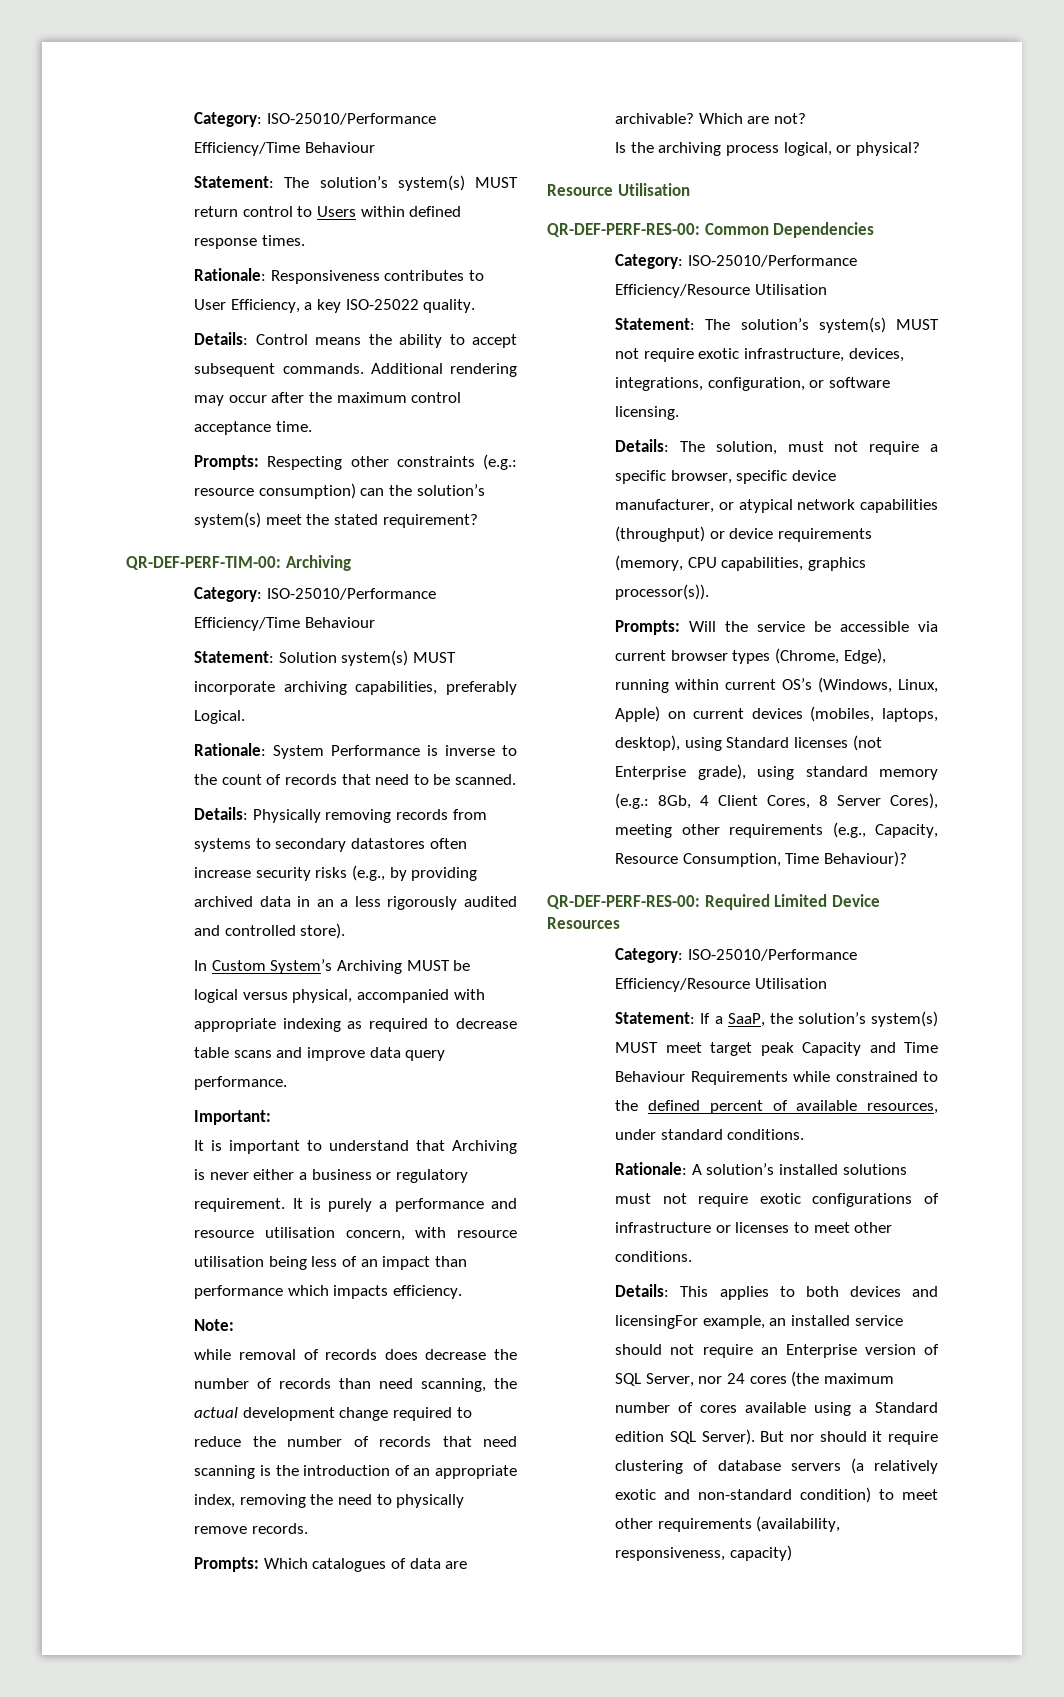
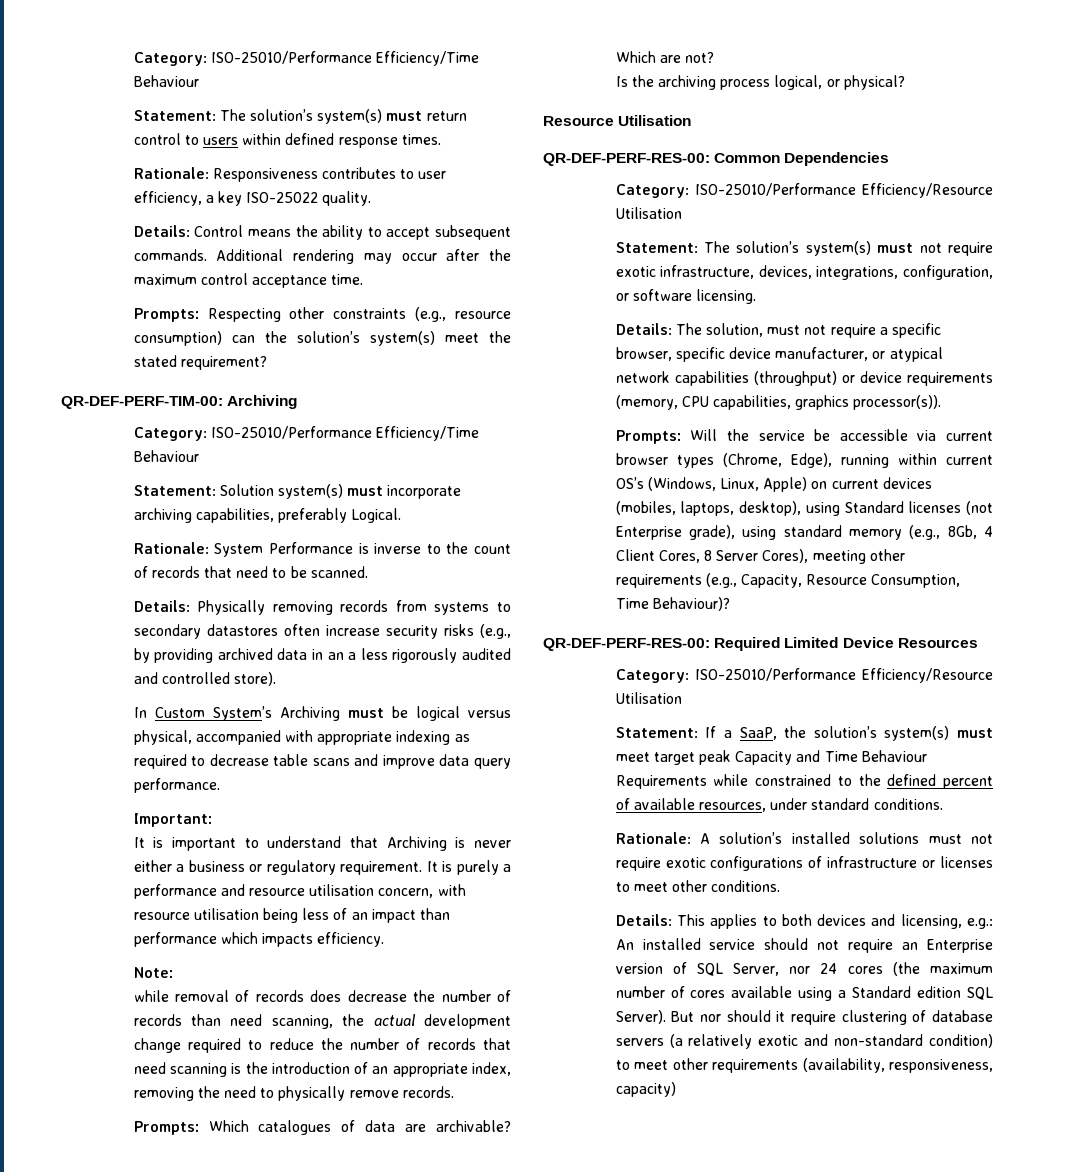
[474,177,518,188] MUST -> [386,111,423,121] must
[317,206,357,217] Users -> [203,137,239,145] users
[194,299,300,313] User Efficiency, -> [418,171,447,179] [133,191,202,206] user efficiency,
[482,454,517,470] (e.g.: -> [415,307,447,322] (e.g.,
[413,652,457,663] MUST -> [347,486,384,496] must
[406,960,450,971] MUST -> [347,708,384,718] must
[896,319,939,330] MUST -> [877,243,914,253] must
[615,793,650,809] (e.g.: -> [909,525,941,540] (e.g.,
[615,1042,659,1053] MUST -> [957,728,993,738] must
[615,1315,787,1329] licensingFor example, an -> [900,914,993,929] [615,939,634,950] licensing, e.g.: An

